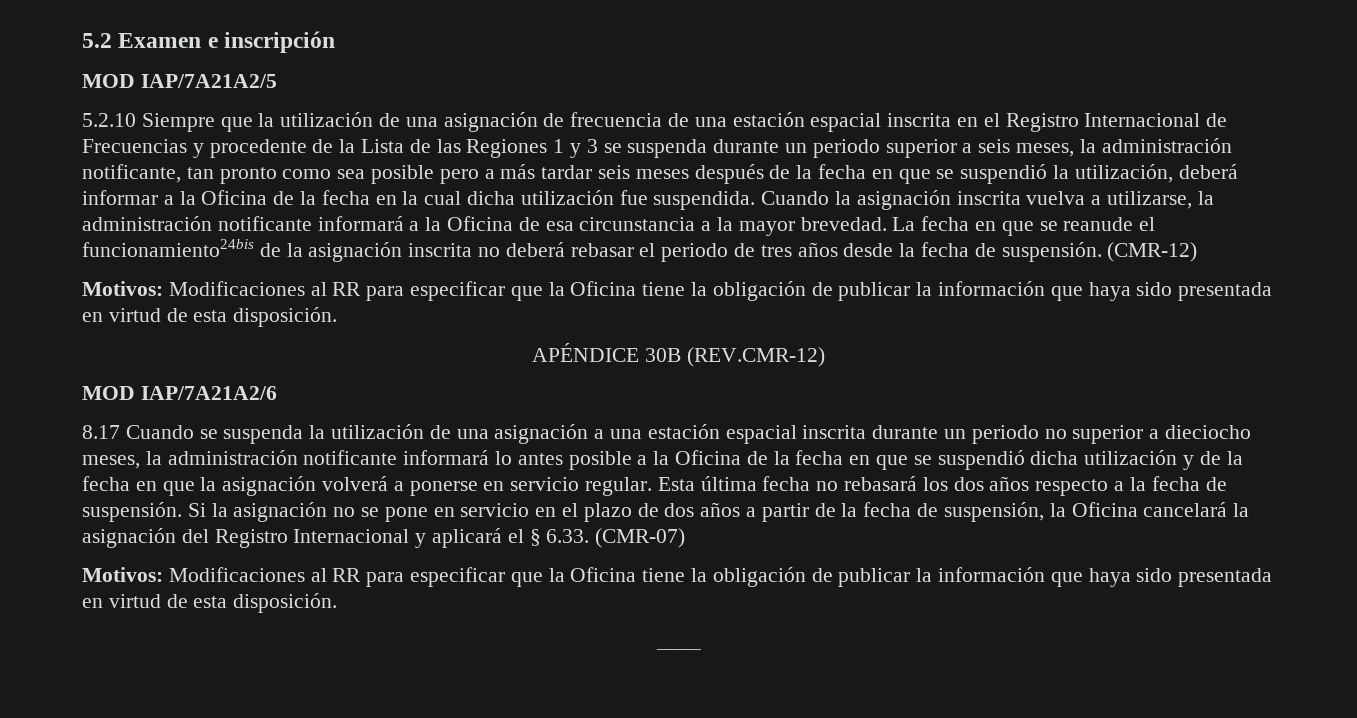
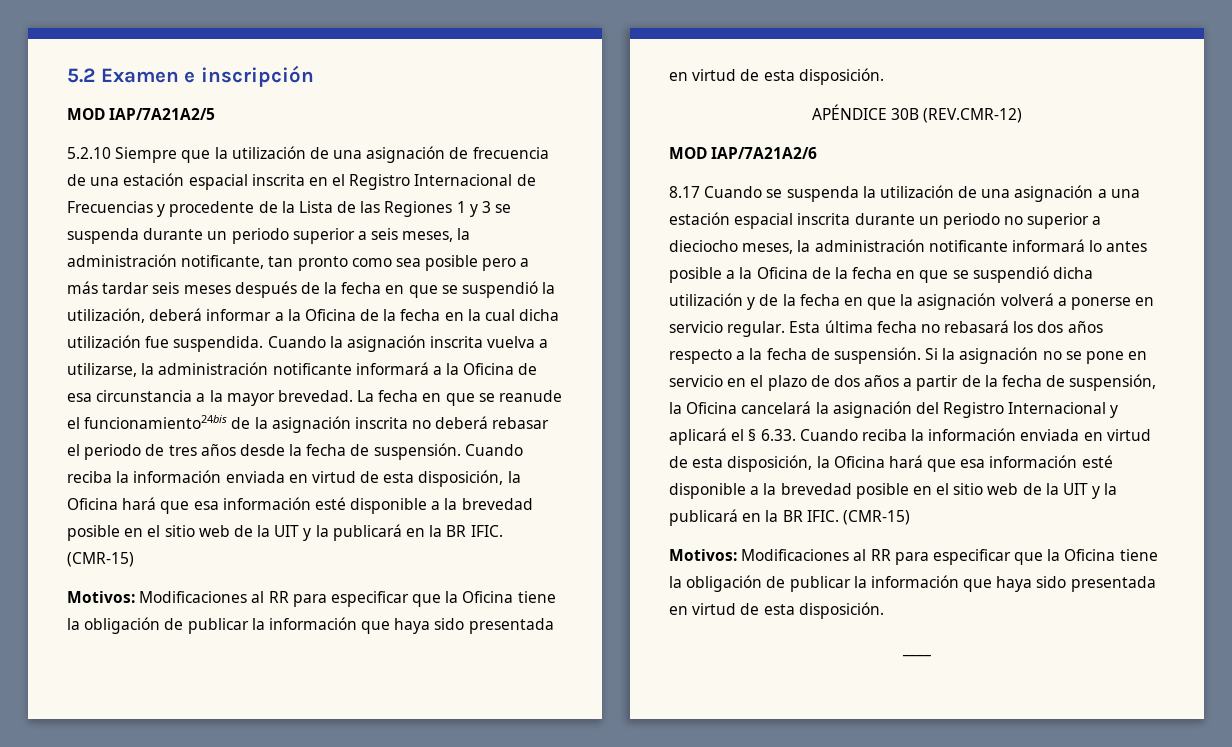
[1107,242,1198,262] (CMR-12) -> [464,444,523,456] [67,470,521,487] [67,497,533,514] [67,524,503,541] [67,552,134,567] Cuando reciba la información enviada en virtud de esta disposición, la Oficina hará que esa información esté disponible a la brevedad posible en el sitio web de la UIT y la publicará en la BR IFIC. (CMR-15)
[595,528,686,548] (CMR-07) -> [799,428,1151,441] [669,455,1113,472] [669,483,1118,499] [669,509,910,526] Cuando reciba la información enviada en virtud de esta disposición, la Oficina hará que esa información esté disponible a la brevedad posible en el sitio web de la UIT y la publicará en la BR IFIC. (CMR-15)

